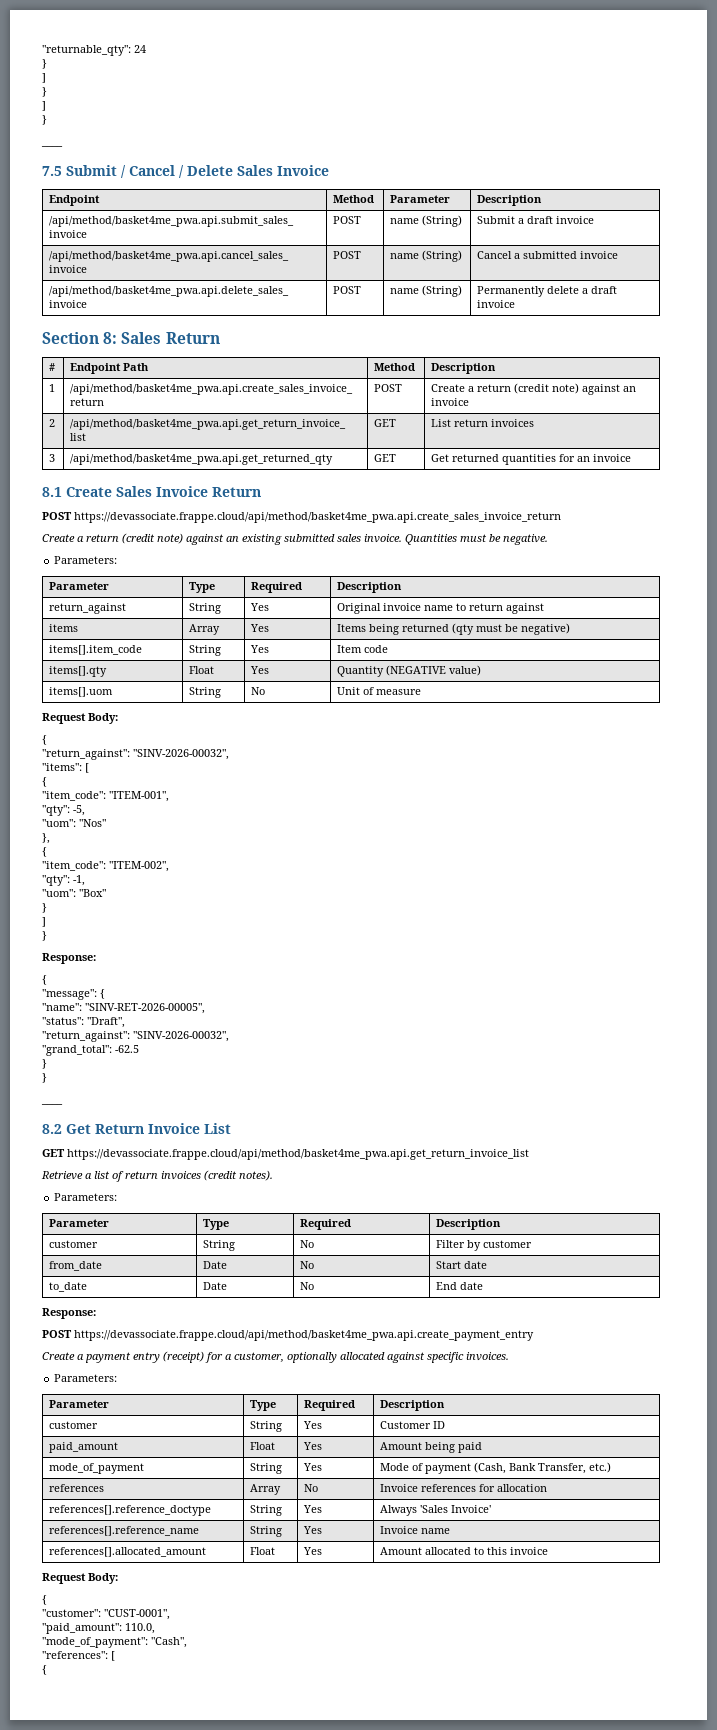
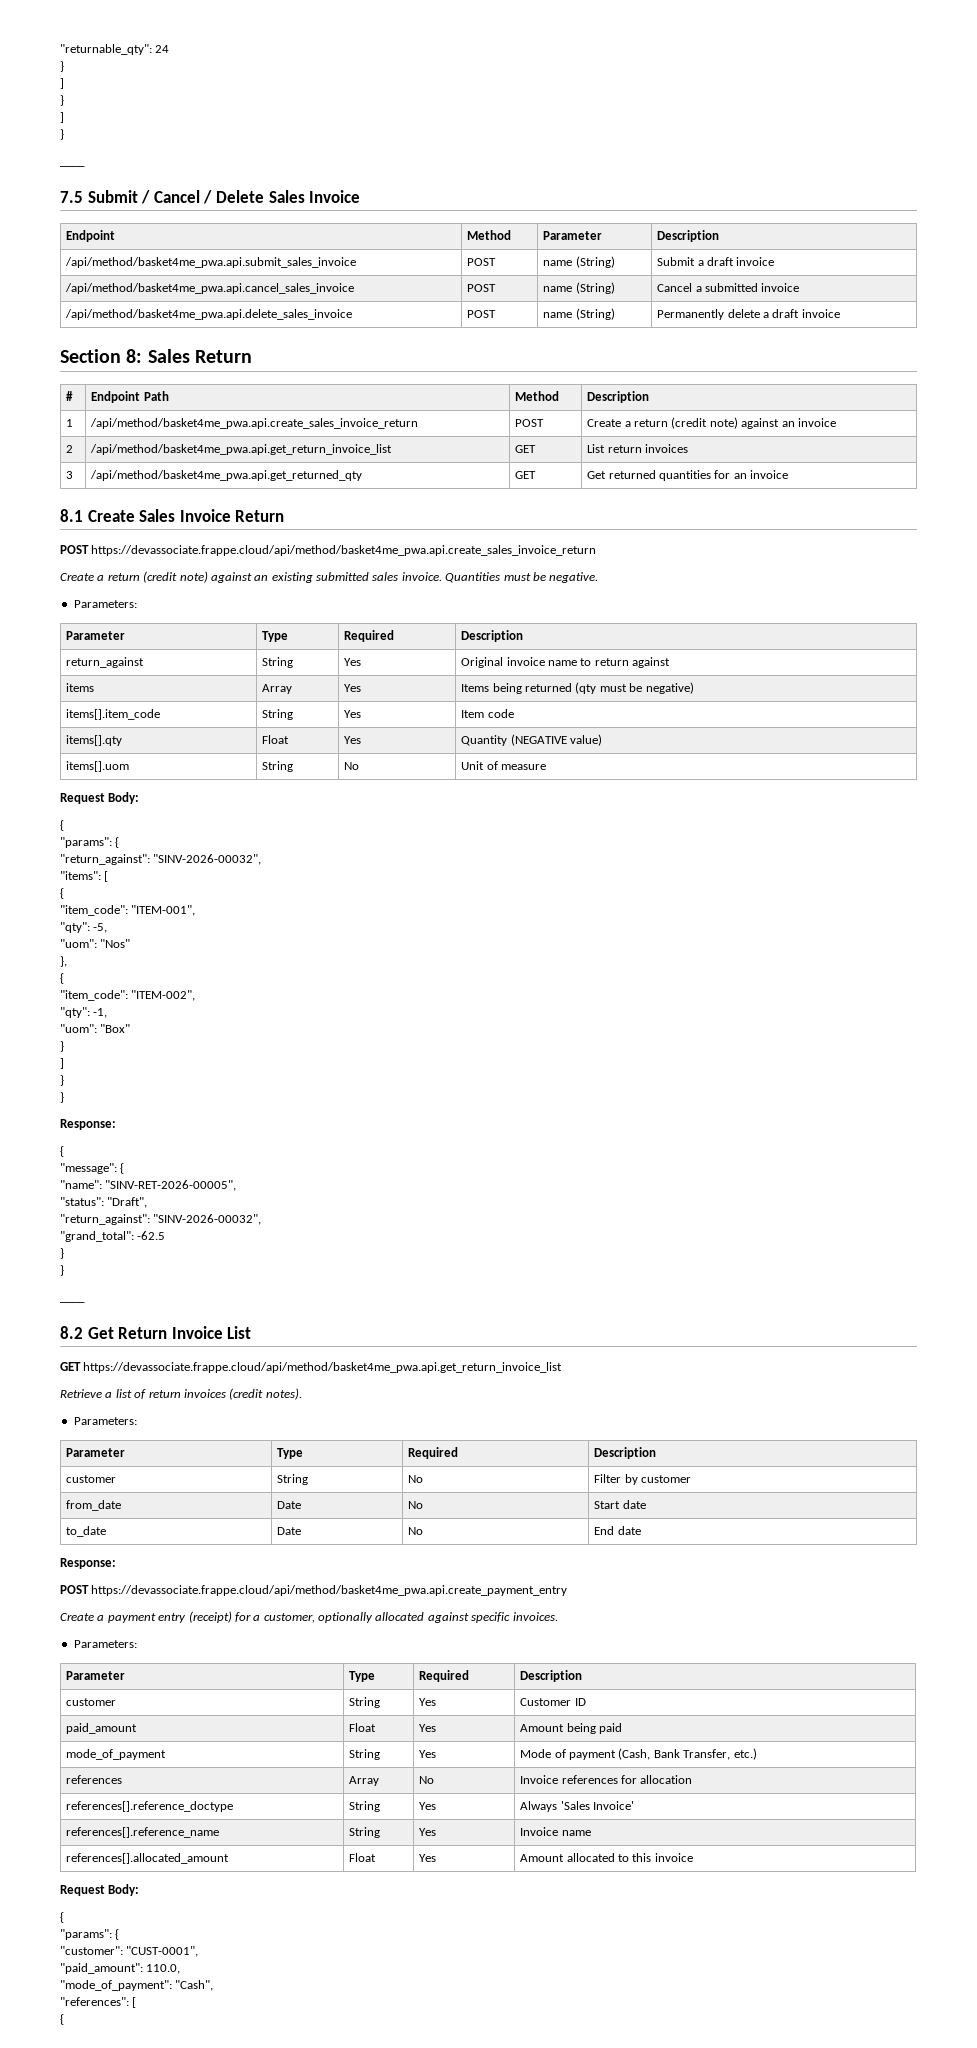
(47, 740) none -> [60,837,120,848] // "params": {
(47, 936) none -> [60,1092,64,1103] // }
(47, 1600) none -> [60,1929,120,1940] // "params": {

